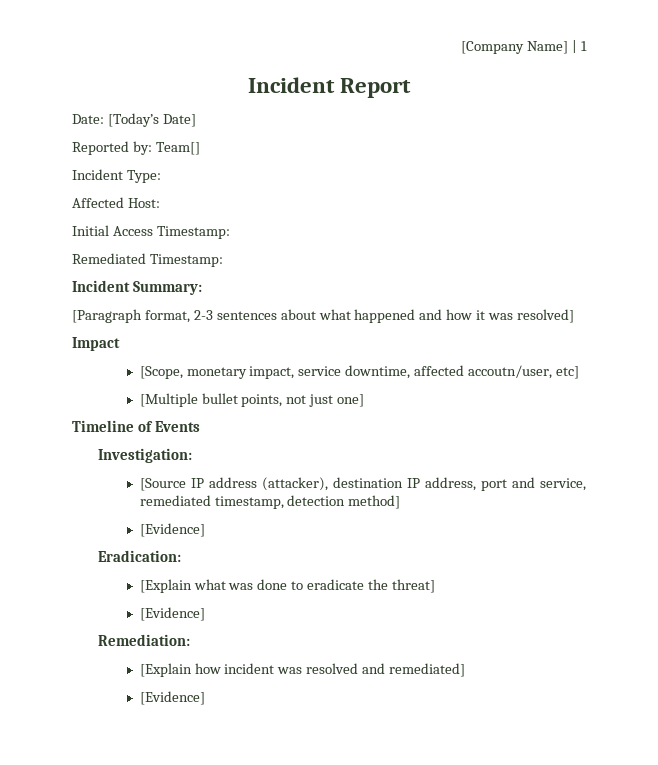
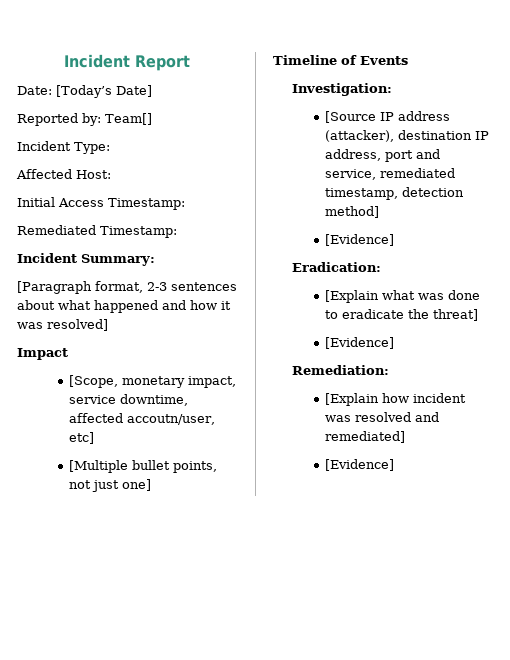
[461,40,587,54] [Company Name] | 1 // -> (64, 61) none

